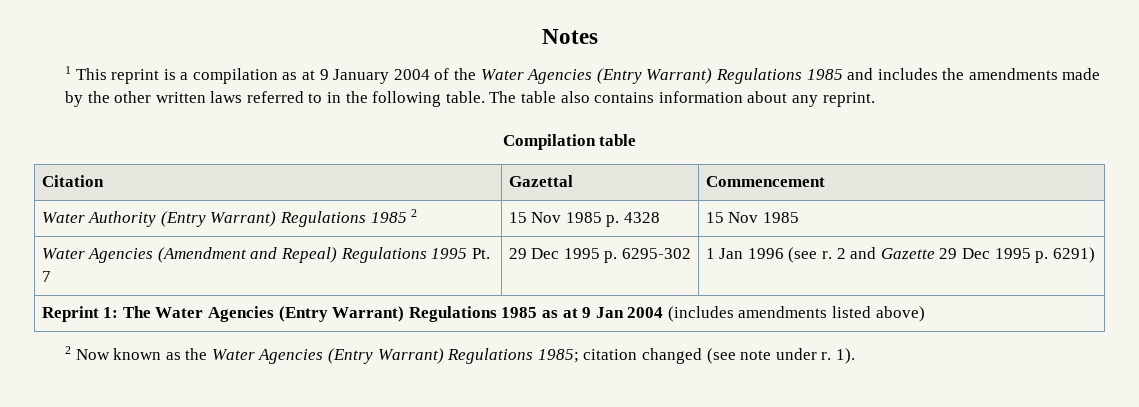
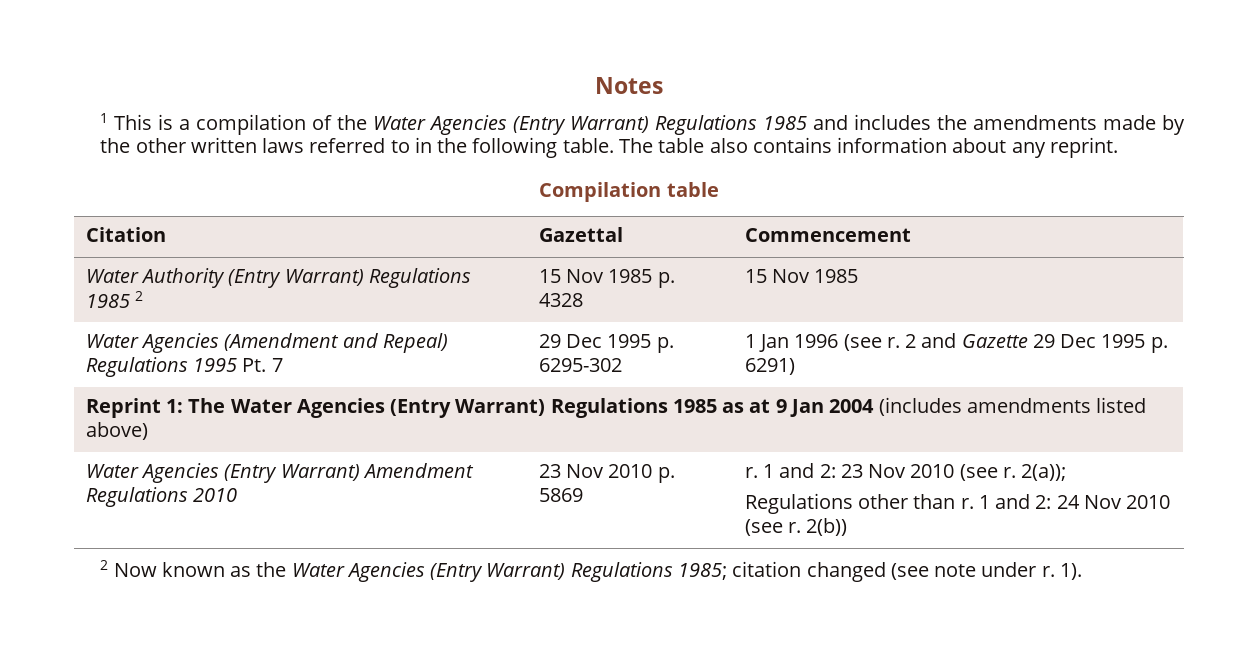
[111,69,160,84] reprint -> (153, 122) none
[282,69,430,84] as at 9 January 2004 -> (307, 124) none
(925, 314) none -> [85,463,474,483] [85,487,238,507] [538,464,675,483] [538,488,583,502] [744,463,1067,481] [744,493,1171,514] [744,518,848,536] // Water Agencies (Entry Warrant) Amendment Regulations 2010 | 23 Nov 2010 p. 5869 | r. 1 and 2: 23 Nov 2010 (see r. 2(a)); // Regulations other than r. 1 and 2: 24 Nov 2010 (see r. 2(b))

